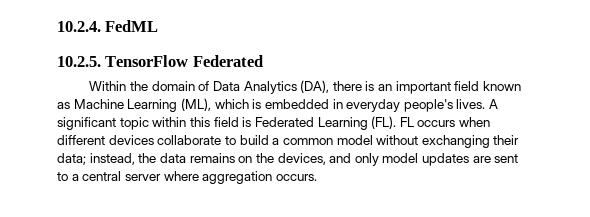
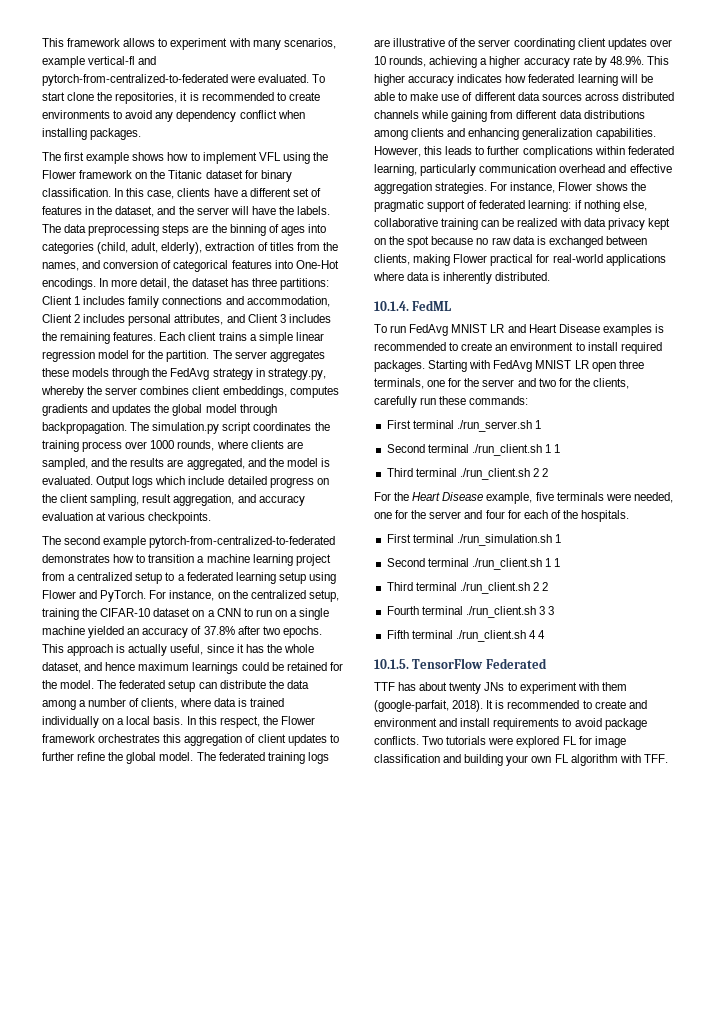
[57,20,159,32] [57,55,263,67] [89,80,522,94] [57,98,499,112] [57,116,491,130] [57,135,520,148] [57,153,519,166] [57,171,317,184] 10.2.4. FedML // 10.2.5. TensorFlow Federated // Within the domain of Data Analytics (DA), there is an important field known as Machine Learning (ML), which is embedded in everyday people's lives. A significant topic within this field is Federated Learning (FL). FL occurs when different devices collaborate to build a common model without exchanging their data; instead, the data remains on the devices, and only model updates are sent to a central server where aggregation occurs. -> [42,38,336,50] [42,56,157,68] [42,74,326,86] [42,92,320,104] [42,110,305,122] [42,128,142,140] [42,152,328,164] [42,170,292,182] [42,188,321,199] [42,206,331,217] [42,224,326,236] [42,242,338,254] [42,260,339,272] [42,278,329,290] [42,296,330,308] [42,314,331,326] [42,332,324,344] [42,350,325,362] [42,368,326,380] [41,386,339,398] [42,404,277,416] [42,422,330,434] [42,440,303,452] [42,458,330,470] [42,476,329,488] [42,494,305,506] [42,512,212,524] [42,536,336,548] [42,554,331,566] [42,572,336,584] [42,590,339,602] [42,608,330,620] [42,626,322,638] [42,644,314,656] [42,662,343,674] [42,680,309,692] [42,698,284,710] [42,716,315,728] [42,734,339,746] [42,752,329,764] [374,38,672,50] [374,56,669,68] [374,74,653,86] [374,92,674,101] [374,110,645,122] [374,128,656,140] [374,146,674,158] [374,164,672,176] [374,182,646,194] [374,200,647,212] [374,218,670,230] [374,236,647,248] [374,254,666,266] [373,272,551,284] [374,300,452,311] [374,324,664,336] [374,342,662,354] [374,360,644,372] [374,378,629,389] [374,396,529,408] [386,420,541,432] [386,444,561,456] [386,468,549,480] [374,492,673,504] [374,510,630,522] [386,534,561,546] [386,558,561,570] [386,582,549,594] [386,606,555,618] [386,630,546,642] [374,658,547,669] [374,682,627,694] [374,700,647,712] [374,718,647,730] [374,736,626,748] [374,754,668,766] This framework allows to experiment with many scenarios, example vertical-fl and pytorch-from-centralized-to-federated were evaluated. To start clone the repositories, it is recommended to create environments to avoid any dependency conflict when installing packages. // The first example shows how to implement VFL using the Flower framework on the Titanic dataset for binary classification. In this case, clients have a different set of features in the dataset, and the server will have the labels. The data preprocessing steps are the binning of ages into categories (child, adult, elderly), extraction of titles from the names, and conversion of categorical features into One-Hot encodings. In more detail, the dataset has three partitions: Client 1 includes family connections and accommodation, Client 2 includes personal attributes, and Client 3 includes the remaining features. Each client trains a simple linear regression model for the partition. The server aggregates these models through the FedAvg strategy in strategy.py, whereby the server combines client embeddings, computes gradients and updates the global model through backpropagation. The simulation.py script coordinates the training process over 1000 rounds, where clients are sampled, and the results are aggregated, and the model is evaluated. Output logs which include detailed progress on the client sampling, result aggregation, and accuracy evaluation at various checkpoints. // The second example pytorch-from-centralized-to-federated demonstrates how to transition a machine learning project from a centralized setup to a federated learning setup using Flower and PyTorch. For instance, on the centralized setup, training the CIFAR-10 dataset on a CNN to run on a single machine yielded an accuracy of 37.8% after two epochs. This approach is actually useful, since it has the whole dataset, and hence maximum learnings could be retained for the model. The federated setup can distribute the data among a number of clients, where data is trained individually on a local basis. In this respect, the Flower framework orchestrates this aggregation of client updates to further refine the global model. The federated training logs are illustrative of the server coordinating client updates over 10 rounds, achieving a higher accuracy rate by 48.9%. This higher accuracy indicates how federated learning will be able to make use of different data sources across distributed channels while gaining from different data distributions among clients and enhancing generalization capabilities. However, this leads to further complications within federated learning, particularly communication overhead and effective aggregation strategies. For instance, Flower shows the pragmatic support of federated learning: if nothing else, collaborative training can be realized with data privacy kept on the spot because no raw data is exchanged between clients, making Flower practical for real-world applications where data is inherently distributed. // 10.1.4. FedML // To run FedAvg MNIST LR and Heart Disease examples is recommended to create an environment to install required packages. Starting with FedAvg MNIST LR open three terminals, one for the server and two for the clients, carefully run these commands: // First terminal ./run_server.sh 1 // Second terminal ./run_client.sh 1 1 // Third terminal ./run_client.sh 2 2 // For the Heart Disease example, five terminals were needed, one for the server and four for each of the hospitals. // First terminal ./run_simulation.sh 1 // Second terminal ./run_client.sh 1 1 // Third terminal ./run_client.sh 2 2 // Fourth terminal ./run_client.sh 3 3 // Fifth terminal ./run_client.sh 4 4 // 10.1.5. TensorFlow Federated // TTF has about twenty JNs to experiment with them (google-parfait, 2018). It is recommended to create and environment and install requirements to avoid package conflicts. Two tutorials were explored FL for image classification and building your own FL algorithm with TFF.

